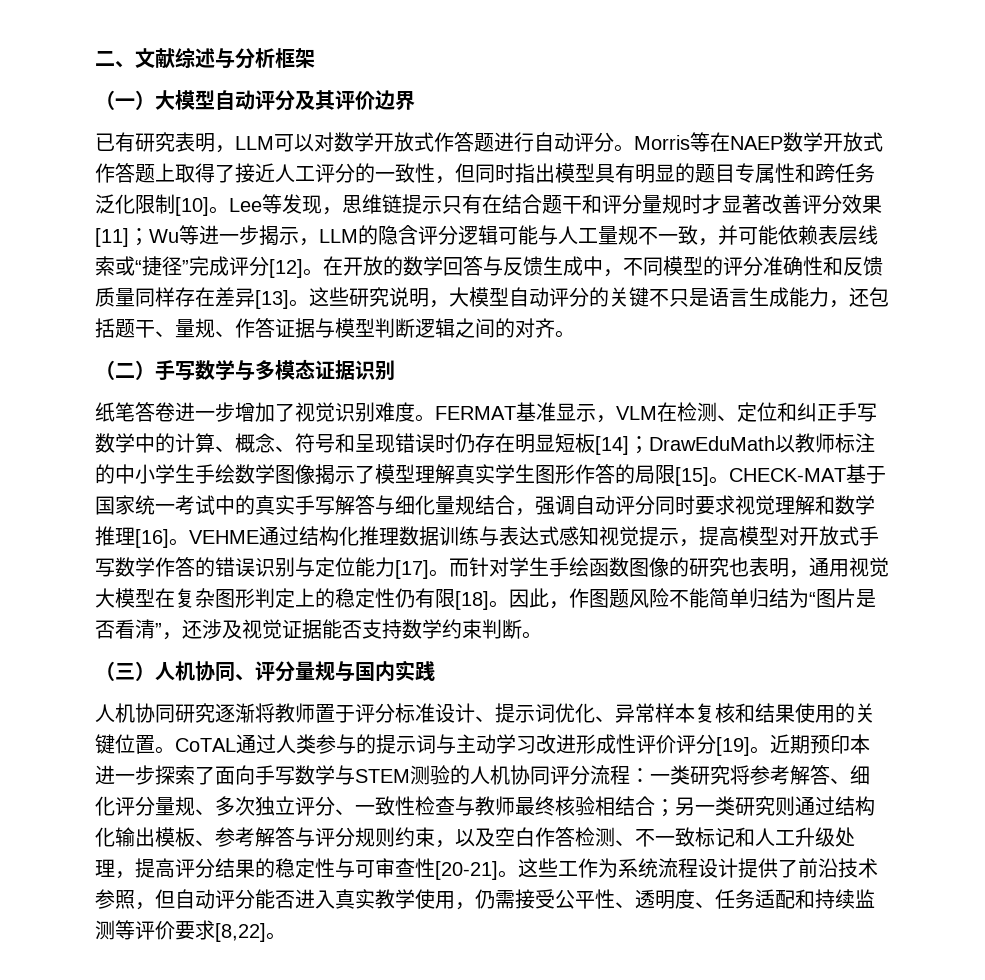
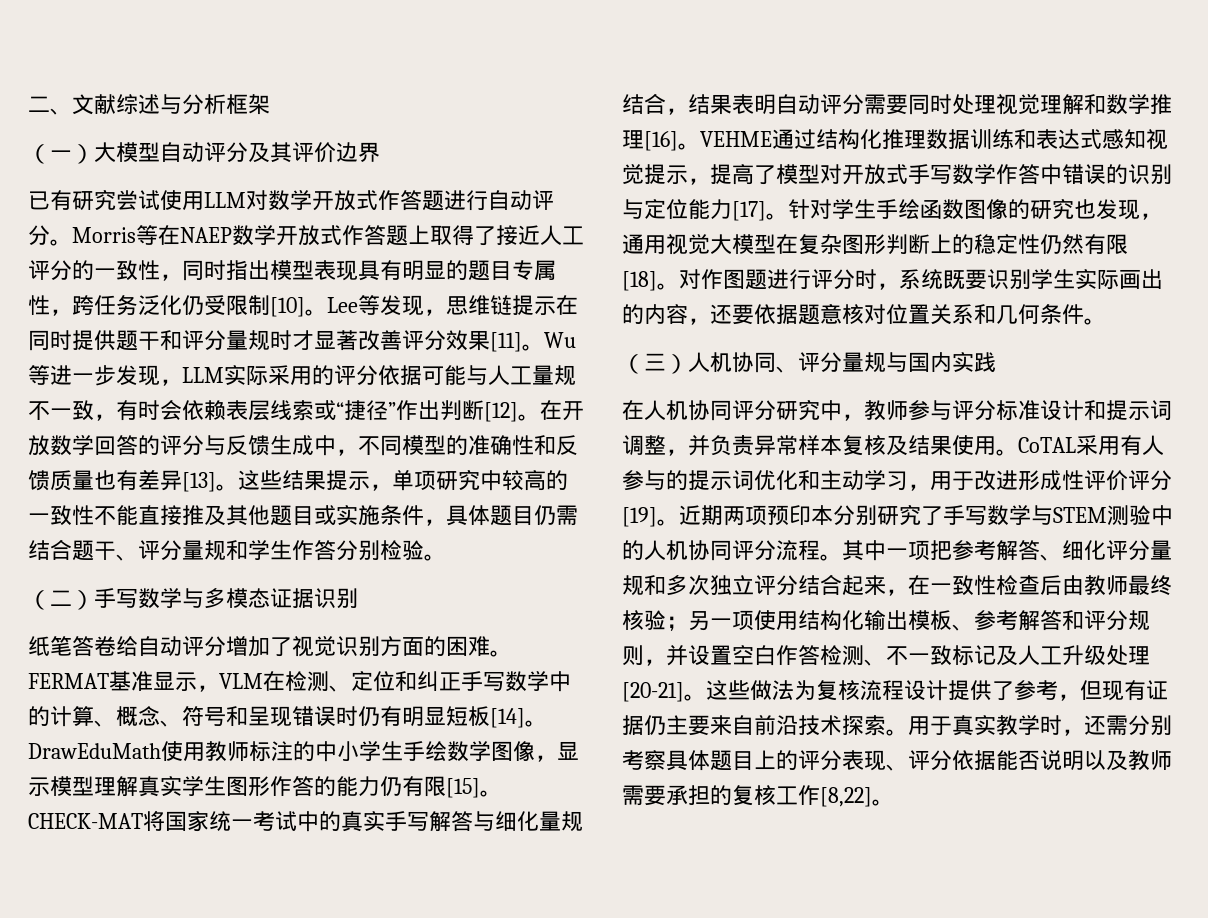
[175,132,314,153] 表明，LLM可以 -> [116,190,246,210] 尝试使用LLM
[455,163,475,183] 但 -> (182, 277) none
(595, 172) none -> [314,260,358,281] 表现
[795,163,815,183] 和 -> [50,309,72,316] ，
(135, 204) none -> [182,295,226,315] 仍受
[442,194,542,214] 只有在结合 -> [556,295,578,315] [28,330,116,351] 在同时提供
[129,228,149,246] ； -> [522,344,544,351] 。
[259,225,498,246] 揭示，LLM的隐含评分逻辑 -> [116,365,422,386] 发现，LLM实际采用的评分依据
[718,225,778,245] 并可能 -> [116,400,182,421] 有时会
[189,256,269,276] 完成评分 -> [396,400,484,421] 作出判断
[383,256,403,276] 的 -> (50, 445) none
(483, 266) none -> [138,435,204,455] 的评分
[723,256,763,276] 评分 -> (468, 445) none
[135,287,215,307] 同样存在 -> [94,470,138,491] 也有
[349,287,889,308] [95,318,555,338] 研究说明，大模型自动评分的关键不只是语言生成能力，还包括题干、量规、作答证据与模型判断逻辑之间的对齐 -> [282,469,568,491] [28,505,578,526] [28,539,424,561] 结果提示，单项研究中较高的一致性不能直接推及其他题目或实施条件，具体题目仍需结合题干、评分量规和学生作答分别检验
[175,402,235,422] 进一步 -> [116,636,226,656] 给自动评分
[375,402,415,422] 难度 -> [380,636,490,656] 方面的困难
[475,433,515,453] 存在 -> [380,706,402,727] 有
[629,435,795,454] ；DrawEduMath以 -> [525,720,547,727] [28,741,205,761] 。DrawEduMath使用
[315,464,375,485] 揭示了 -> [535,741,579,762] [28,777,50,796] ，显示
[635,465,655,484] 局 -> [336,776,424,797] 能力仍有
[846,464,886,484] 基于 -> [143,810,165,831] 将
[535,495,735,515] 强调自动评分同时要求 -> [688,94,996,115] 结果表明自动评分需要同时处理
[479,526,499,546] 与 -> [1014,129,1036,149] 和
(739, 536) none -> [754,165,776,185] 了
[195,557,255,577] 的错误 -> [1040,164,1128,185] 中错误的
[449,558,469,577] 而 -> (788, 216) none
[749,557,789,577] 表明 -> [1096,199,1140,220] 发现
[275,588,295,608] 定 -> [908,234,930,254] 断
(415, 598) none -> [1062,234,1084,254] 然
[509,588,876,609] [95,619,522,640] 因此，作图题风险不能简单归结为“图片是否看清”，还涉及视觉证据能否支持数学约束判断 -> [679,269,1163,290] [622,303,1084,325] 对作图题进行评分时，系统既要识别学生实际画出的内容，还要依据题意核对位置关系和几何条件
[95,703,615,723] 人机协同研究逐渐将教师置于评分标准设计、提示词优化、 -> [622,399,1172,421] [622,435,754,456] 在人机协同评分研究中，教师参与评分标准设计和提示词调整，并负责
[735,703,755,723] 和 -> [886,435,908,456] 及
[835,703,875,723] [95,734,316,754] 的关键位置。CoTAL通过人类 -> [996,435,1164,456] 。CoTAL采用有人
[436,734,456,754] 与 -> [754,470,820,491] 优化和
(536, 745) none -> [908,471,974,491] ，用于
[810,734,870,754] [95,765,255,785] 预印本进一步探索了面向 -> [723,504,943,526] 两项预印本分别研究了
(450, 775) none -> [1151,505,1173,526] 中
[630,765,750,785] ：一类研究将 -> [820,540,952,561] 。其中一项把
[195,809,215,815] 、 -> [644,575,666,595] 和
[335,809,355,815] 、 -> [798,574,930,596] 结合起来，在
[455,796,475,816] 与 -> [1040,575,1084,596] 后由
[595,796,835,817] 相结合；另一类研究则通过 -> [666,610,798,631] ；另一项使用
[295,827,315,847] 与 -> [1062,610,1084,630] 和
[395,827,495,848] 约束，以及 -> [644,645,732,666] ，并设置
[735,827,755,847] 和 -> [996,645,1018,666] 及
[115,858,878,880] [95,889,875,910] [95,920,215,940] ，提高评分结果的稳定性与可审查性[20-21]。这些工作为系统流程设计提供了前沿技术参照，但自动评分能否进入真实教学使用，仍需接受公平性、透明度、任务适配和持续监测等评价要求 -> [622,680,1168,702] [622,714,1172,736] [622,750,1172,771] [622,785,820,806] [20-21]。这些做法为复核流程设计提供了参考，但现有证据仍主要来自前沿技术探索。用于真实教学时，还需分别考察具体题目上的评分表现、评分依据能否说明以及教师需要承担的复核工作

